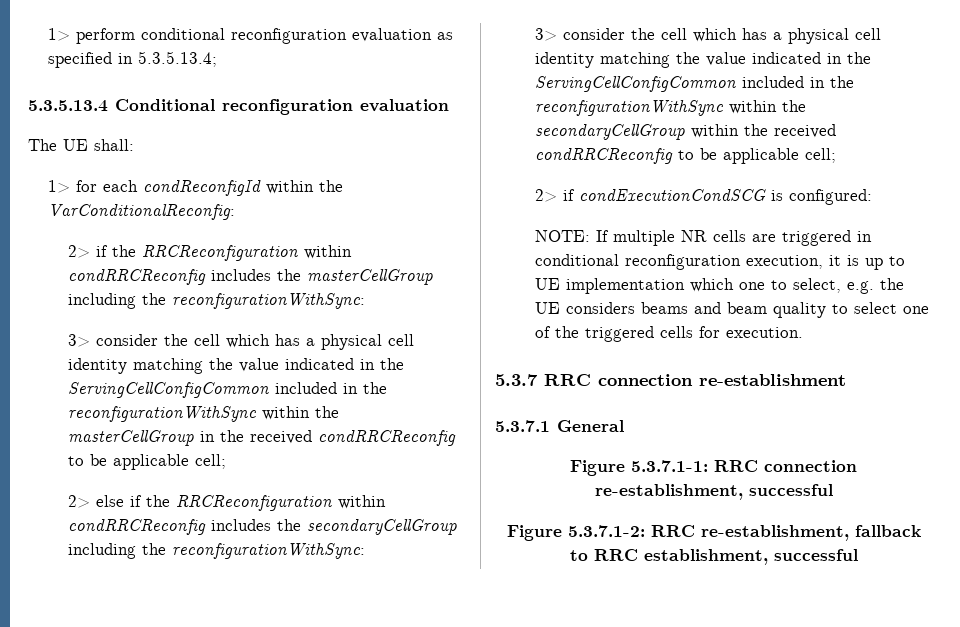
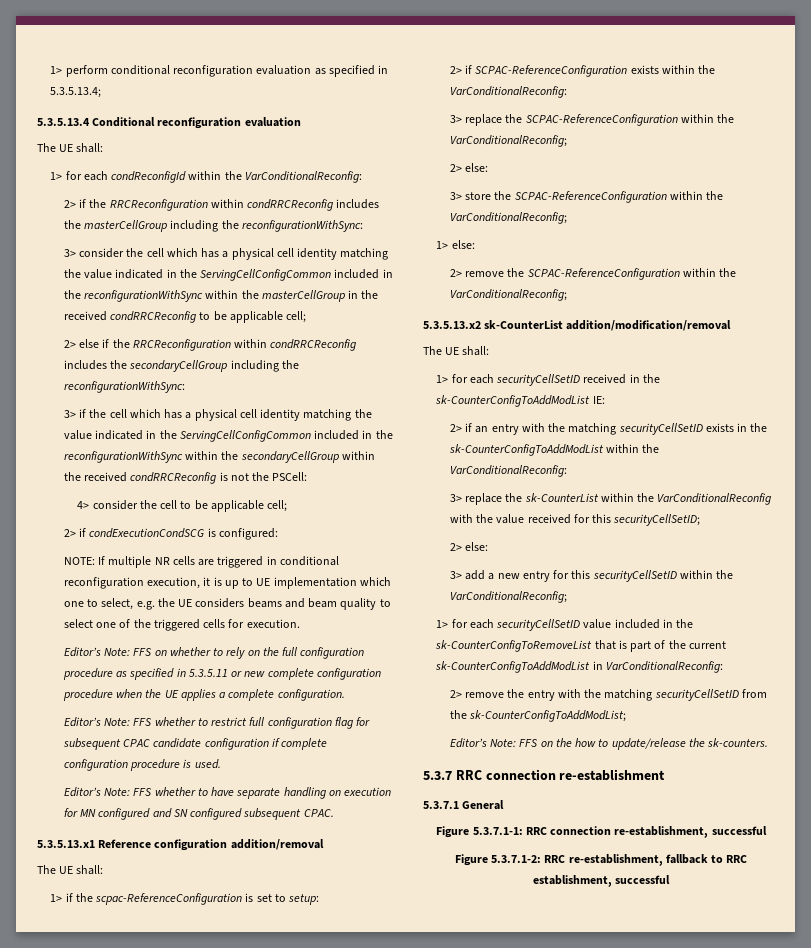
[562,28,625,40] consider -> [79,409,87,418] if
(673, 156) none -> [219,472,308,481] [77,500,178,510] is not the PSCell: // 4> consider the cell
(803, 332) none -> [63,647,365,659] [62,668,381,680] [62,689,345,701] [63,717,371,729] [62,738,328,750] [63,759,221,771] [63,787,392,799] [63,808,334,820] [37,839,324,851] [37,865,104,875] [50,893,320,905] [449,65,716,77] [449,86,567,98] [449,114,735,126] [449,135,567,147] [449,163,489,172] [449,191,724,203] [449,212,567,224] [436,240,475,249] [449,268,737,280] [449,289,567,301] [423,320,732,331] [423,346,490,356] [436,374,660,386] [435,395,605,407] [449,423,768,435] [448,444,660,456] [449,465,567,477] [449,493,772,505] [449,514,701,526] [449,542,489,551] [449,570,734,582] [449,591,567,603] [436,619,694,631] [435,640,726,652] [435,661,723,673] [449,689,767,701] [449,710,627,722] [449,738,769,750] // Editor’s Note: FFS on whether to rely on the full configuration procedure as specified in 5.3.5.11 or new complete configuration procedure when the UE applies a complete configuration. // Editor’s Note: FFS whether to restrict full configuration flag for subsequent CPAC candidate configuration if complete configuration procedure is used. // Editor’s Note: FFS whether to have separate handling on execution for MN configured and SN configured subsequent CPAC. // 5.3.5.13.x1 Reference configuration addition/removal // The UE shall: // 1> if the scpac-ReferenceConfiguration is set to setup: // 2> if SCPAC-ReferenceConfiguration exists within the VarConditionalReconfig: // 3> replace the SCPAC-ReferenceConfiguration within the VarConditionalReconfig; // 2> else: // 3> store the SCPAC-ReferenceConfiguration within the VarConditionalReconfig; // 1> else: // 2> remove the SCPAC-ReferenceConfiguration within the VarConditionalReconfig; // 5.3.5.13.x2 sk-CounterList addition/modification/removal // The UE shall: // 1> for each securityCellSetID received in the sk-CounterConfigToAddModList IE: // 2> if an entry with the matching securityCellSetID exists in the sk-CounterConfigToAddModList within the VarConditionalReconfig: // 3> replace the sk-CounterList within the VarConditionalReconfig with the value received for this securityCellSetID; // 2> else: // 3> add a new entry for this securityCellSetID within the VarConditionalReconfig; // 1> for each securityCellSetID value included in the sk-CounterConfigToRemoveList that is part of the current sk-CounterConfigToAddModList in VarConditionalReconfig: // 2> remove the entry with the matching securityCellSetID from the sk-CounterConfigToAddModList; // Editor’s Note: FFS on the how to update/release the sk-counters.

